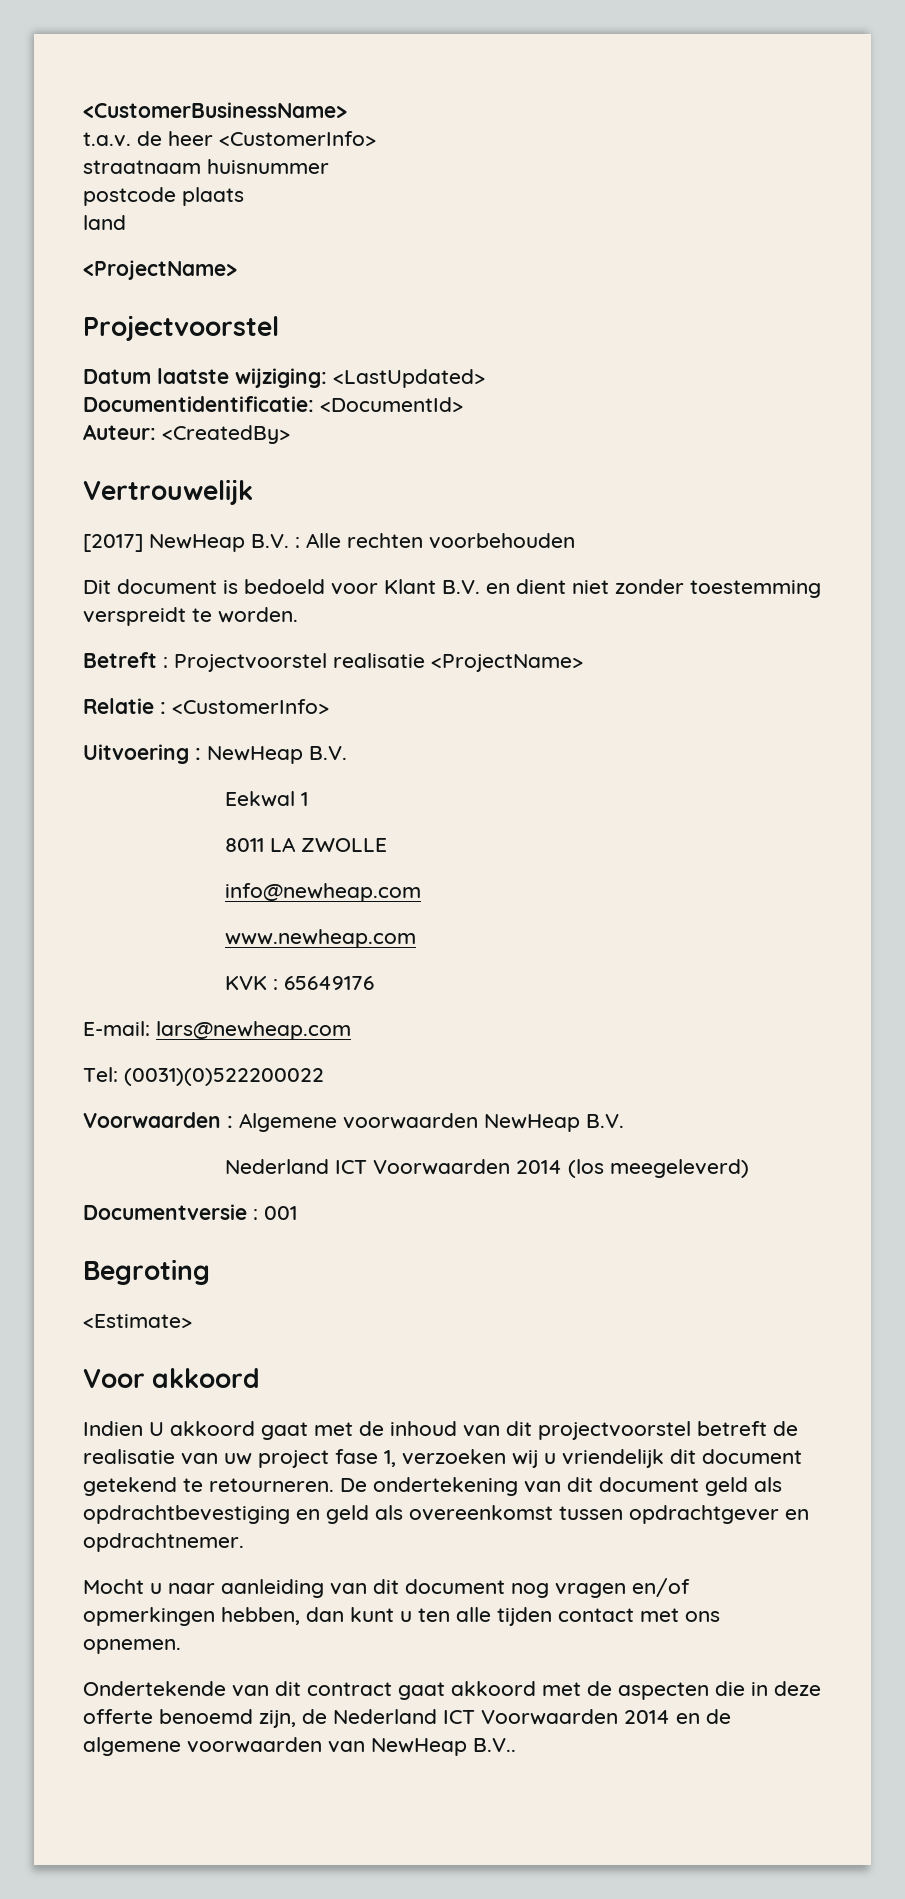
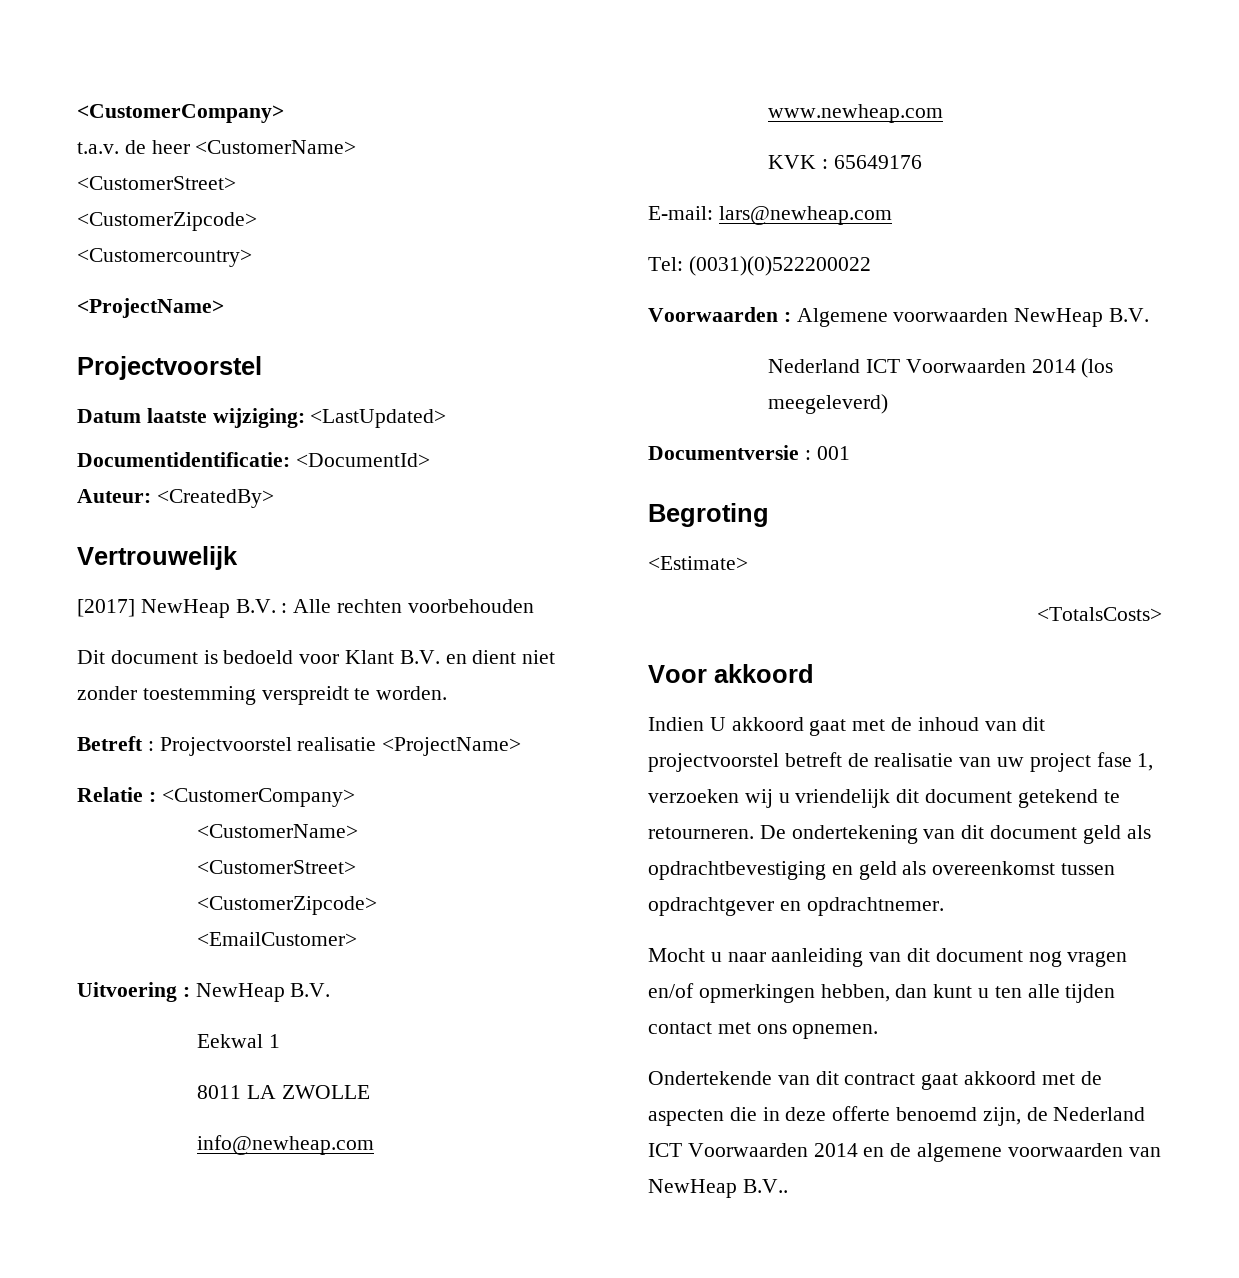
[83,102,347,118] <CustomerBusinessName> -> [77,104,284,123] <CustomerCompany>
[219,131,376,146] [83,159,329,174] [83,187,244,206] [83,215,126,230] <CustomerInfo> // straatnaam huisnummer // postcode plaats // land -> [195,140,357,154] [77,176,236,190] [77,212,257,231] [77,248,252,267] <CustomerName> // <CustomerStreet> // <CustomerZipcode> // <Customercountry>
[172,699,329,714] <CustomerInfo> -> [161,788,355,807] [197,824,359,838] [197,860,357,874] [197,896,378,915] [197,932,358,946] <CustomerCompany> // <CustomerName> // <CustomerStreet> // <CustomerZipcode> // <EmailCustomer>
(192, 1321) none -> [1037,607,1162,621] // <TotalsCosts>

